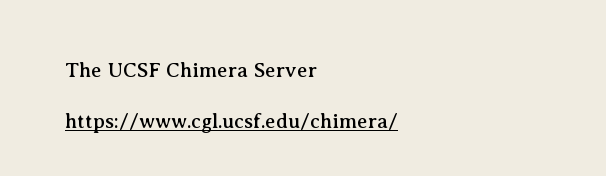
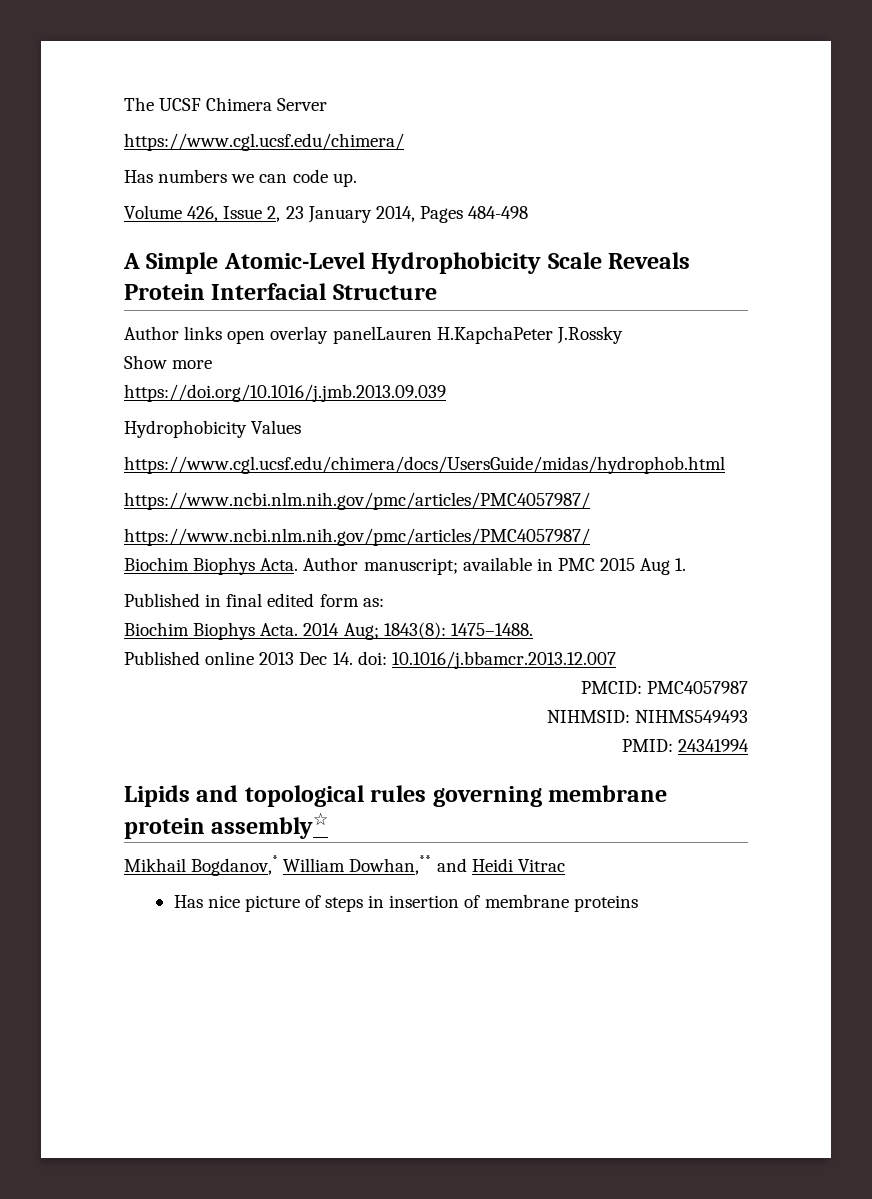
(398, 123) none -> [124,169,357,187] [124,205,529,223] [123,252,691,274] [124,283,437,300] [124,326,623,344] [124,355,213,369] [124,384,446,402] [124,420,302,438] [124,456,725,474] [124,492,590,510] [124,528,590,546] [124,557,687,575] [124,593,384,607] [124,622,533,640] [124,651,616,669] [580,681,748,694] [546,710,748,723] [621,739,749,752] [124,785,668,807] [124,812,329,839] [124,855,565,876] [173,894,638,912] // Has numbers we can code up. // Volume 426, Issue 2, 23 January 2014, Pages 484-498 // A Simple Atomic-Level Hydrophobicity Scale Reveals Protein Interfacial Structure // Author links open overlay panelLauren H.KapchaPeter J.Rossky // Show more // https://doi.org/10.1016/j.jmb.2013.09.039 // Hydrophobicity Values // https://www.cgl.ucsf.edu/chimera/docs/UsersGuide/midas/hydrophob.html // https://www.ncbi.nlm.nih.gov/pmc/articles/PMC4057987/ // https://www.ncbi.nlm.nih.gov/pmc/articles/PMC4057987/ // Biochim Biophys Acta. Author manuscript; available in PMC 2015 Aug 1. // Published in final edited form as: // Biochim Biophys Acta. 2014 Aug; 1843(8): 1475–1488. // Published online 2013 Dec 14. doi: 10.1016/j.bbamcr.2013.12.007 // PMCID: PMC4057987 // NIHMSID: NIHMS549493 // PMID: 24341994 // Lipids and topological rules governing membrane protein assembly☆ // Mikhail Bogdanov,* William Dowhan,** and Heidi Vitrac // Has nice picture of steps in insertion of membrane proteins

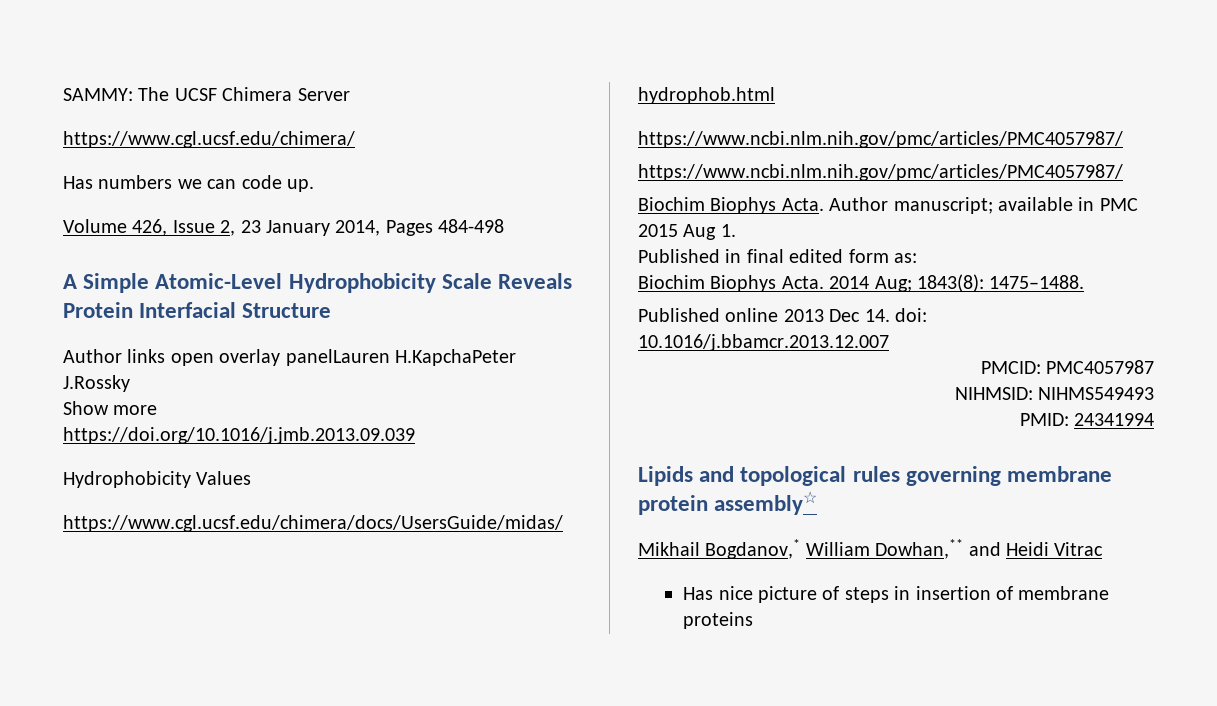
(124, 104) none -> [63,88,133,101] SAMMY:

